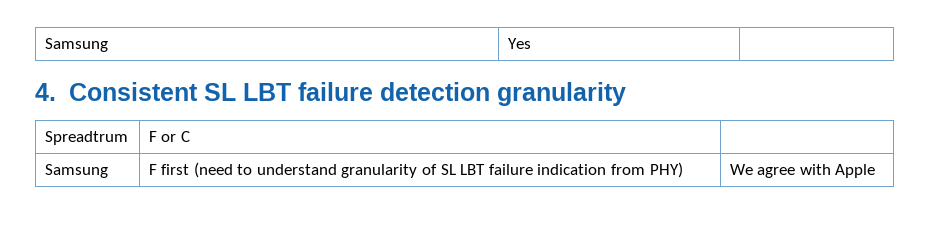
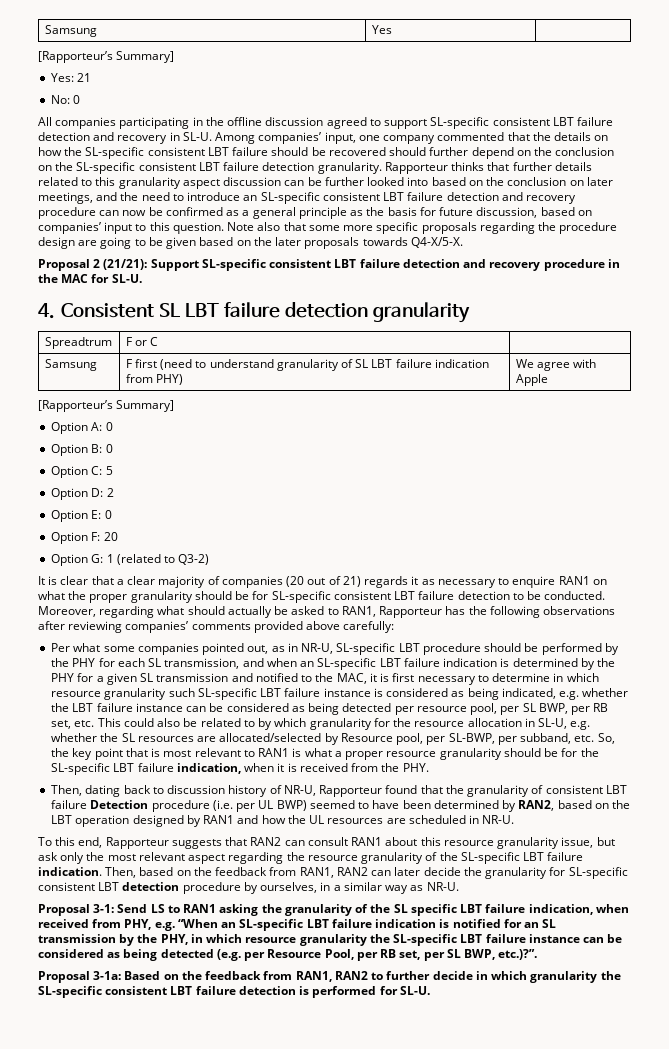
(531, 43) none -> [38,51,175,63] [51,73,92,82] [51,95,81,104] [38,117,614,129] [38,132,609,144] [38,147,615,159] [38,162,592,174] [38,177,613,189] [38,192,577,204] [38,207,592,219] [38,222,618,234] [38,237,463,249] [38,259,620,271] [38,274,142,283] // [Rapporteur’s Summary] // Yes: 21 // No: 0 // All companies participating in the offline discussion agreed to support SL-specific consistent LBT failure detection and recovery in SL-U. Among companies’ input, one company commented that the details on how the SL-specific consistent LBT failure should be recovered should further depend on the conclusion on the SL-specific consistent LBT failure detection granularity. Rapporteur thinks that further details related to this granularity aspect discussion can be further looked into based on the conclusion on later meetings, and the need to introduce an SL-specific consistent LBT failure detection and recovery procedure can now be confirmed as a general principle as the basis for future discussion, based on companies’ input to this question. Note also that some more specific proposals regarding the procedure design are going to be given based on the later proposals towards Q4-X/5-X. // Proposal 2 (21/21): Support SL-specific consistent LBT failure detection and recovery procedure in the MAC for SL-U.
(876, 171) none -> [38,400,175,412] [51,422,113,434] [51,444,113,456] [51,466,113,478] [51,488,114,500] [51,510,112,522] [51,532,118,544] [51,554,210,566] [38,576,607,588] [38,591,606,603] [38,606,616,618] [38,621,395,633] [51,643,619,655] [51,658,616,670] [51,673,599,685] [51,688,629,700] [51,703,609,715] [51,718,591,730] [51,733,615,745] [51,748,599,760] [51,763,429,775] [51,785,627,797] [51,800,631,812] [51,815,515,827] [38,837,615,849] [38,852,584,864] [38,867,628,879] [38,882,459,894] [38,904,629,916] [38,919,557,931] [38,934,623,946] [38,949,538,961] [38,971,621,983] [38,986,430,998] // [Rapporteur’s Summary] // Option A: 0 // Option B: 0 // Option C: 5 // Option D: 2 // Option E: 0 // Option F: 20 // Option G: 1 (related to Q3-2) // It is clear that a clear majority of companies (20 out of 21) regards it as necessary to enquire RAN1 on what the proper granularity should be for SL-specific consistent LBT failure detection to be conducted. Moreover, regarding what should actually be asked to RAN1, Rapporteur has the following observations after reviewing companies’ comments provided above carefully: // Per what some companies pointed out, as in NR-U, SL-specific LBT procedure should be performed by the PHY for each SL transmission, and when an SL-specific LBT failure indication is determined by the PHY for a given SL transmission and notified to the MAC, it is first necessary to determine in which resource granularity such SL-specific LBT failure instance is considered as being indicated, e.g. whether the LBT failure instance can be considered as being detected per resource pool, per SL BWP, per RB set, etc. This could also be related to by which granularity for the resource allocation in SL-U, e.g. whether the SL resources are allocated/selected by Resource pool, per SL-BWP, per subband, etc. So, the key point that is most relevant to RAN1 is what a proper resource granularity should be for the SL-specific LBT failure indication, when it is received from the PHY. // Then, dating back to discussion history of NR-U, Rapporteur found that the granularity of consistent LBT failure Detection procedure (i.e. per UL BWP) seemed to have been determined by RAN2, based on the LBT operation designed by RAN1 and how the UL resources are scheduled in NR-U. // To this end, Rapporteur suggests that RAN2 can consult RAN1 about this resource granularity issue, but ask only the most relevant aspect regarding the resource granularity of the SL-specific LBT failure indication. Then, based on the feedback from RAN1, RAN2 can later decide the granularity for SL-specific consistent LBT detection procedure by ourselves, in a similar way as NR-U. // Proposal 3-1: Send LS to RAN1 asking the granularity of the SL specific LBT failure indication, when received from PHY, e.g. “When an SL-specific LBT failure indication is notified for an SL transmission by the PHY, in which resource granularity the SL-specific LBT failure instance can be considered as being detected (e.g. per Resource Pool, per RB set, per SL BWP, etc.)?”. // Proposal 3-1a: Based on the feedback from RAN1, RAN2 to further decide in which granularity the SL-specific consistent LBT failure detection is performed for SL-U.

